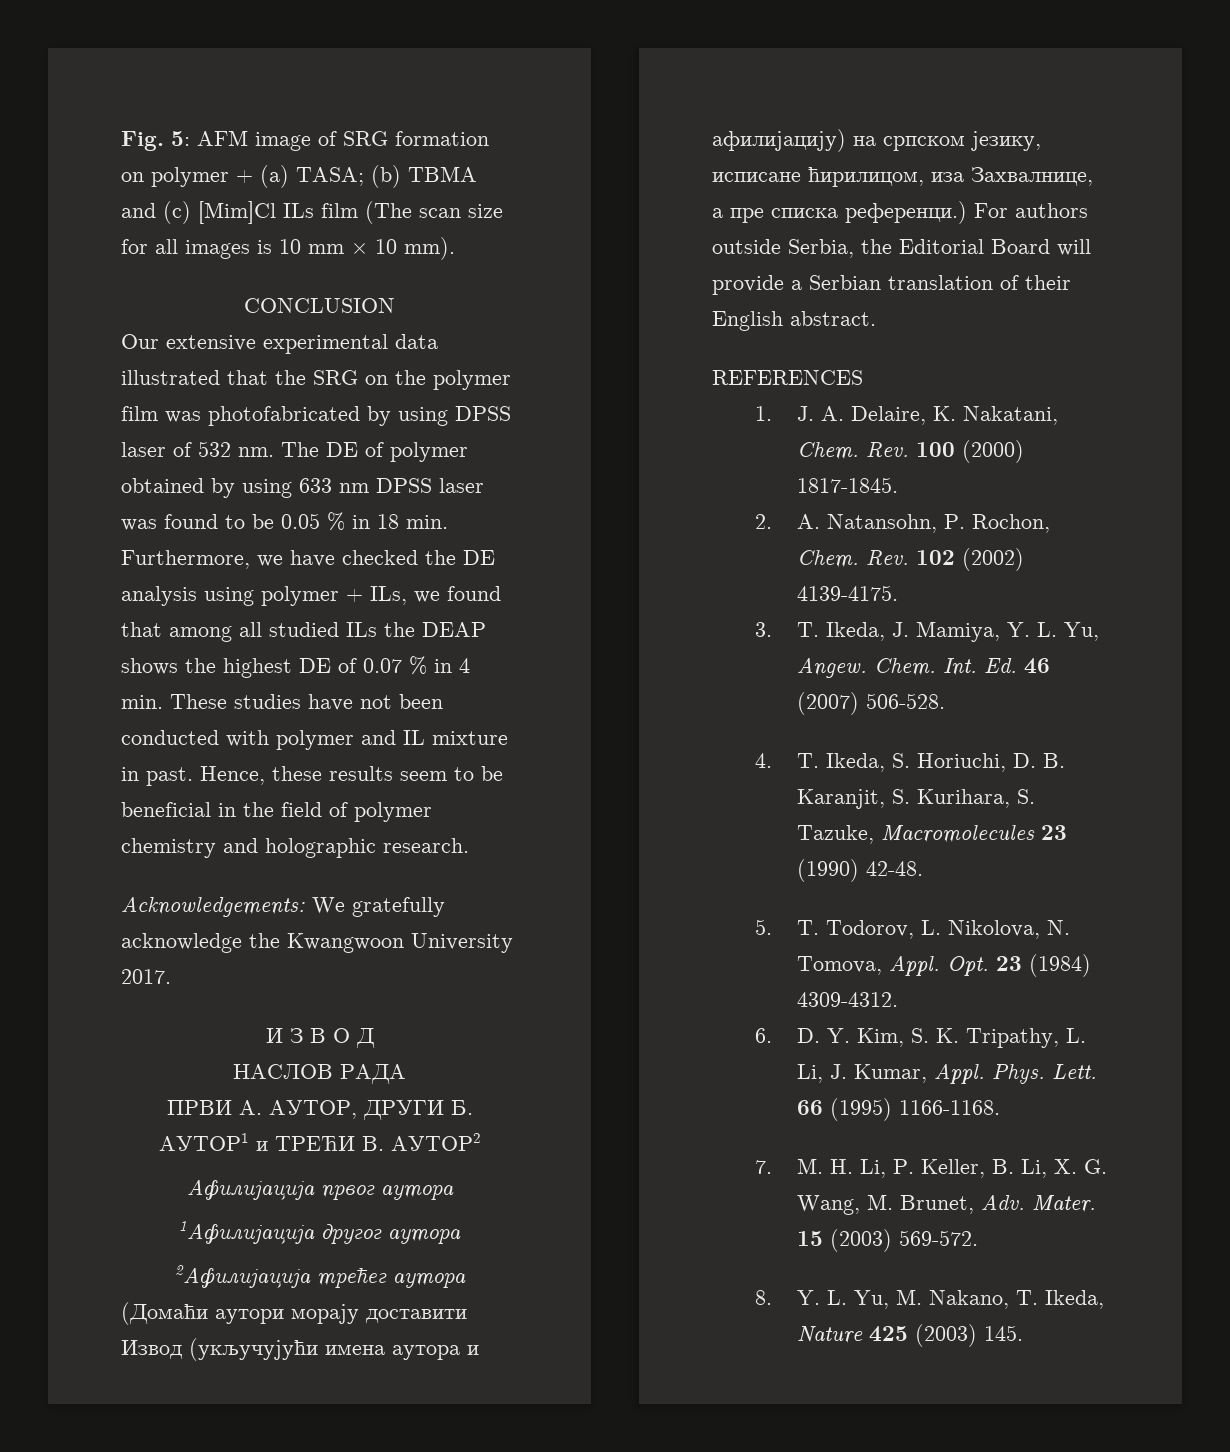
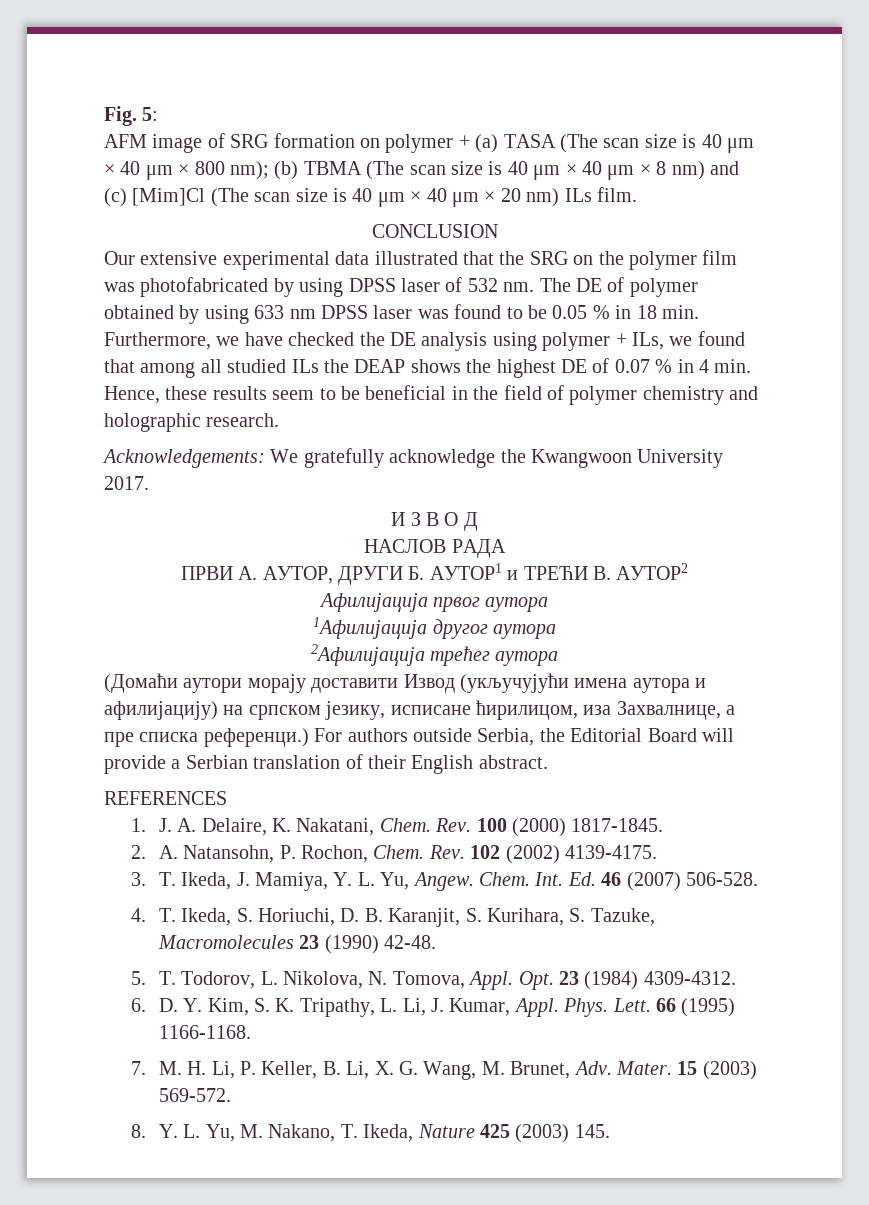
(190, 138) none -> (159, 114) //
[296,165,477,188] TASA; (b) TBMA -> [503,134,754,153] [104,161,705,180] TASA (The scan size is 40 μm × 40 μm × 800 nm); (b) TBMA (The scan size is 40 μm × 40 μm × 8 nm)
[283,201,503,224] [121,237,455,260] ILs film (The scan size for all images is 10 mm × 10 mm). -> [210,187,637,207] (The scan size is 40 μm × 40 μm × 20 nm) ILs film.
[170,694,443,711] [121,730,508,750] [121,767,193,786] These studies have not been conducted with polymer and IL mixture in past. -> (752, 366) none

